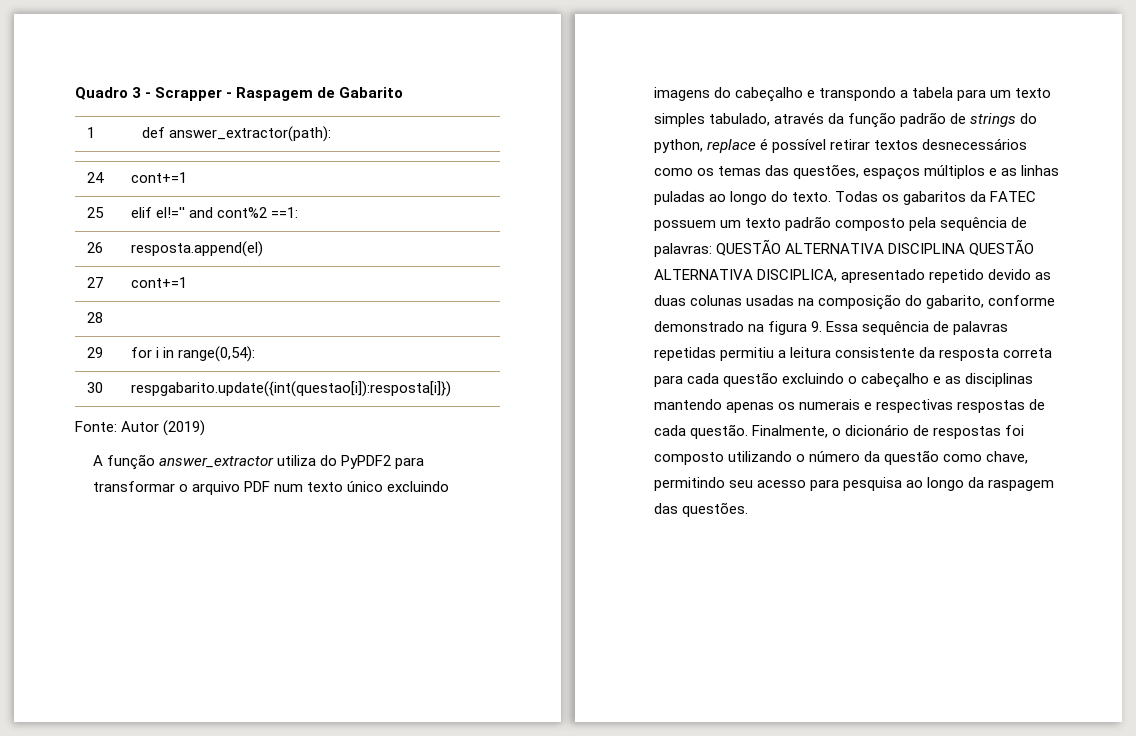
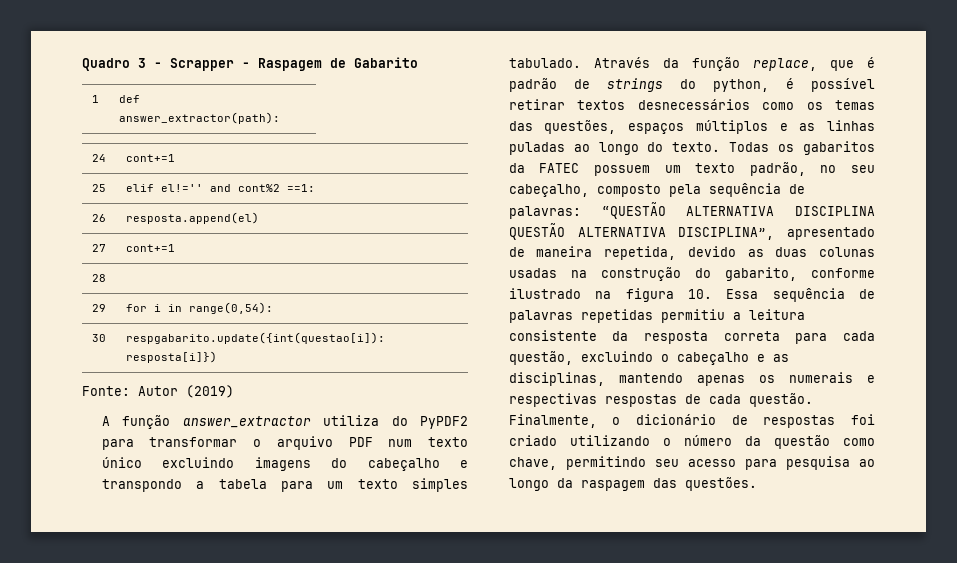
[709,112,897,128] tabulado, através da função -> [508,57,875,71] tabulado. Através da função replace, que é
[707,139,757,153] replace -> (769, 85) none
[785,216,832,231] padrão -> [749,162,875,176] [508,184,589,197] padrão, no seu cabeçalho,
[716,239,782,256] QUESTÃO -> [601,202,666,219] “QUESTÃO
[757,269,985,283] DISCIPLICA, apresentado repetido -> [678,227,875,240] [508,246,677,260] DISCIPLINA”, apresentado de maneira repetida,
[818,294,902,310] composição -> [600,267,681,281] construção
[653,321,744,332] demonstrado -> [508,288,581,299] ilustrado
[811,321,823,332] 9. -> [687,289,712,299] 10.
[723,372,779,387] questão -> [508,351,573,365] questão,
[965,373,1034,387] disciplinas -> [508,372,605,386] disciplinas,
[653,452,724,465] composto -> [508,435,557,446] criado

